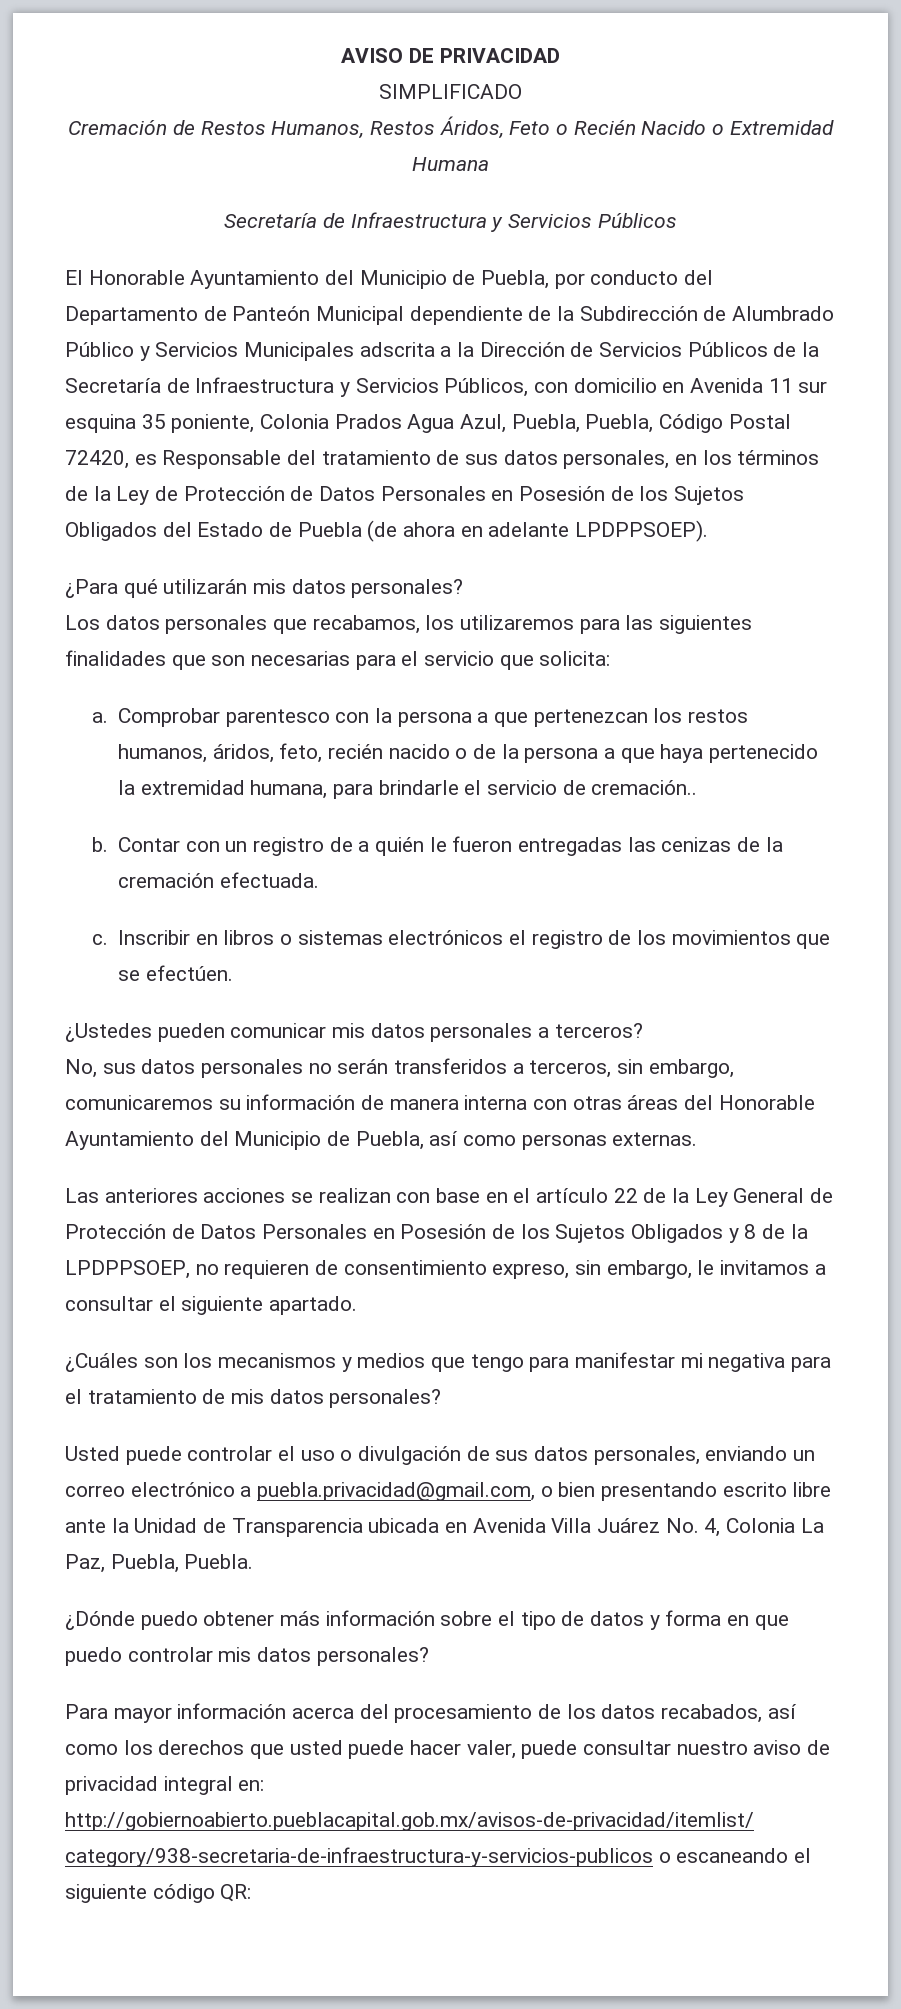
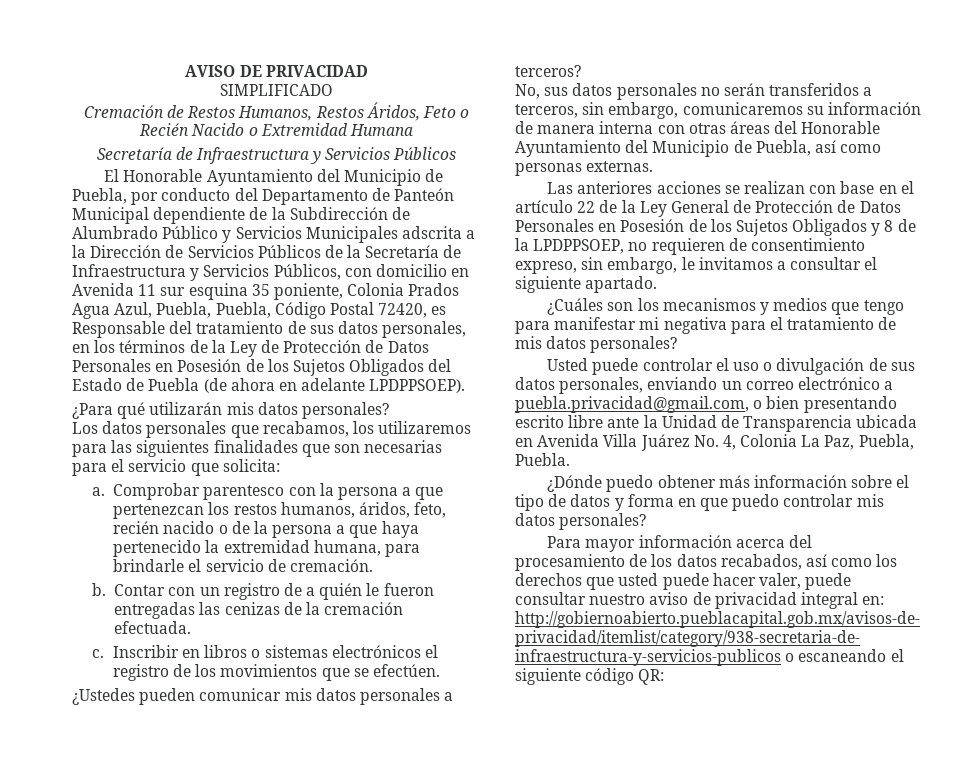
[591,780,698,795] cremación.. -> [289,559,373,572] cremación.

